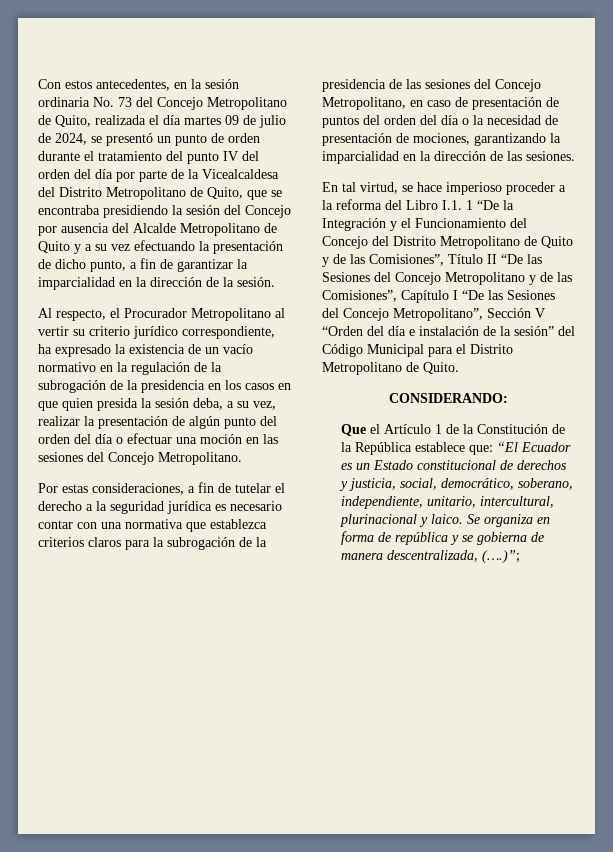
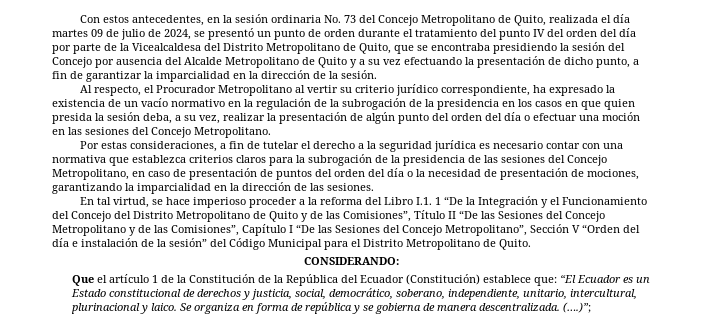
[383,424,431,434] Artículo -> [108,274,149,283] artículo
(412, 448) none -> [340,274,480,285] del Ecuador (Constitución)
[386,550,478,562] descentralizada, -> [478,303,560,311] descentralizada.

